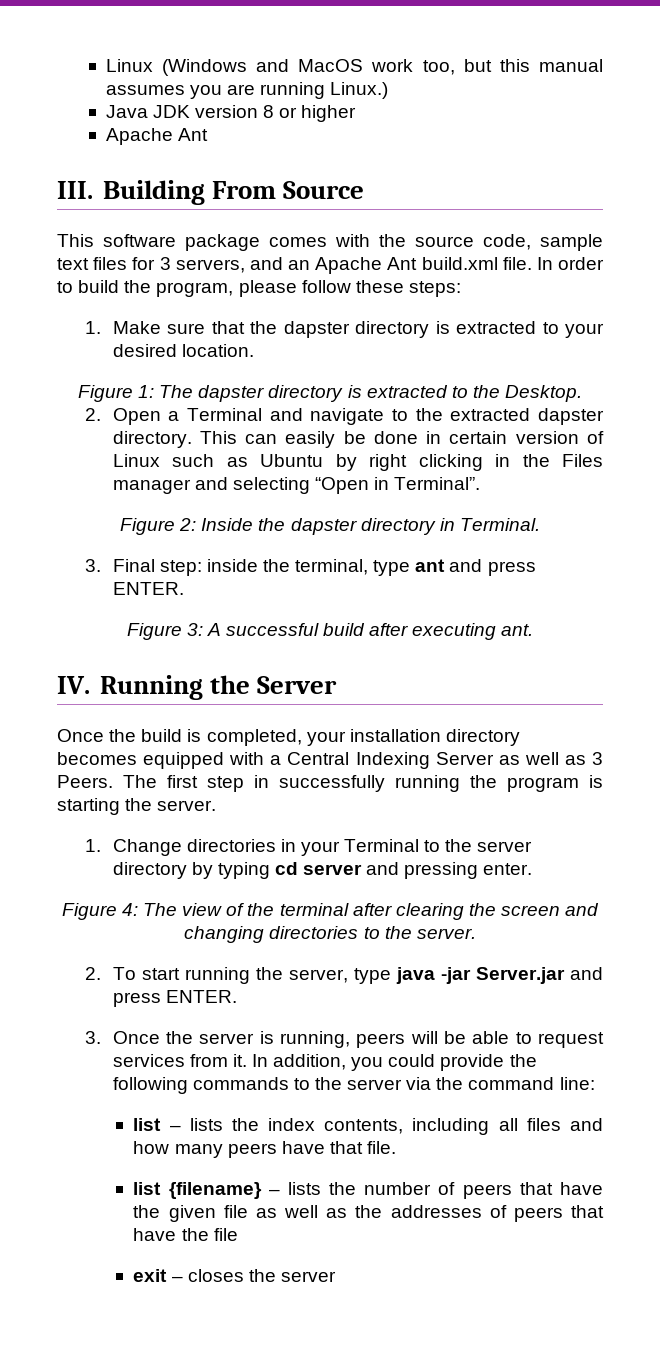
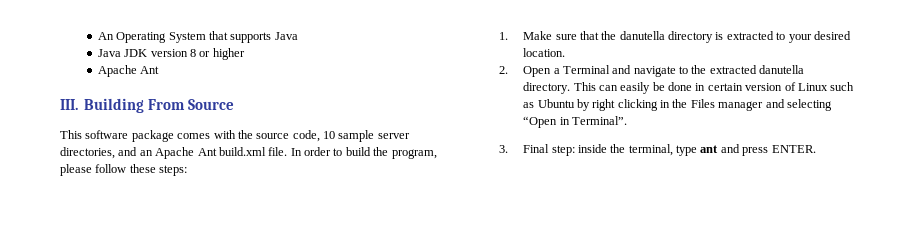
[105,59,603,76] [105,82,389,99] Linux (Windows and MacOS work too, but this manual assumes you are running Linux.) -> [97,31,298,43] An Operating System that supports Java
[540,234,603,251] [57,257,245,273] sample text files for 3 servers, -> [323,130,410,142] [60,147,115,159] 10 sample server directories,
[283,321,350,338] dapster -> [619,31,665,40] danutella
[77,385,583,402] // Figure 1: The dapster directory is extracted to the Desktop. -> (566, 52) none
[538,408,604,425] dapster -> [759,65,805,74] danutella
[120,518,540,535] // Figure 2: Inside the dapster directory in Terminal. -> (627, 120) none
[126,623,534,640] [57,675,338,700] [57,729,520,746] [57,752,604,769] [57,775,603,792] [57,798,217,815] [84,839,533,856] [112,862,533,879] [61,903,600,920] [184,926,476,943] [84,967,603,984] [112,990,237,1007] [84,1031,604,1048] [112,1054,537,1071] [112,1077,595,1094] [133,1118,603,1135] [133,1141,397,1158] [133,1182,603,1199] [133,1205,604,1222] [133,1228,238,1241] [133,1269,336,1282] // Figure 3: A successful build after executing ant. // IV. Running the Server // Once the build is completed, your installation directory becomes equipped with a Central Indexing Server as well as 3 Peers. The first step in successfully running the program is starting the server. // 1. Change directories in your Terminal to the server directory by typing cd server and pressing enter. // Figure 4: The view of the terminal after clearing the screen and changing directories to the server. // 2. To start running the server, type java -jar Server.jar and press ENTER. // 3. Once the server is running, peers will be able to request services from it. In addition, you could provide the following commands to the server via the command line: // list – lists the index contents, including all files and how many peers have that file. // list {filename} – lists the number of peers that have the given file as well as the addresses of peers that have the file // exit – closes the server -> (816, 149) none

